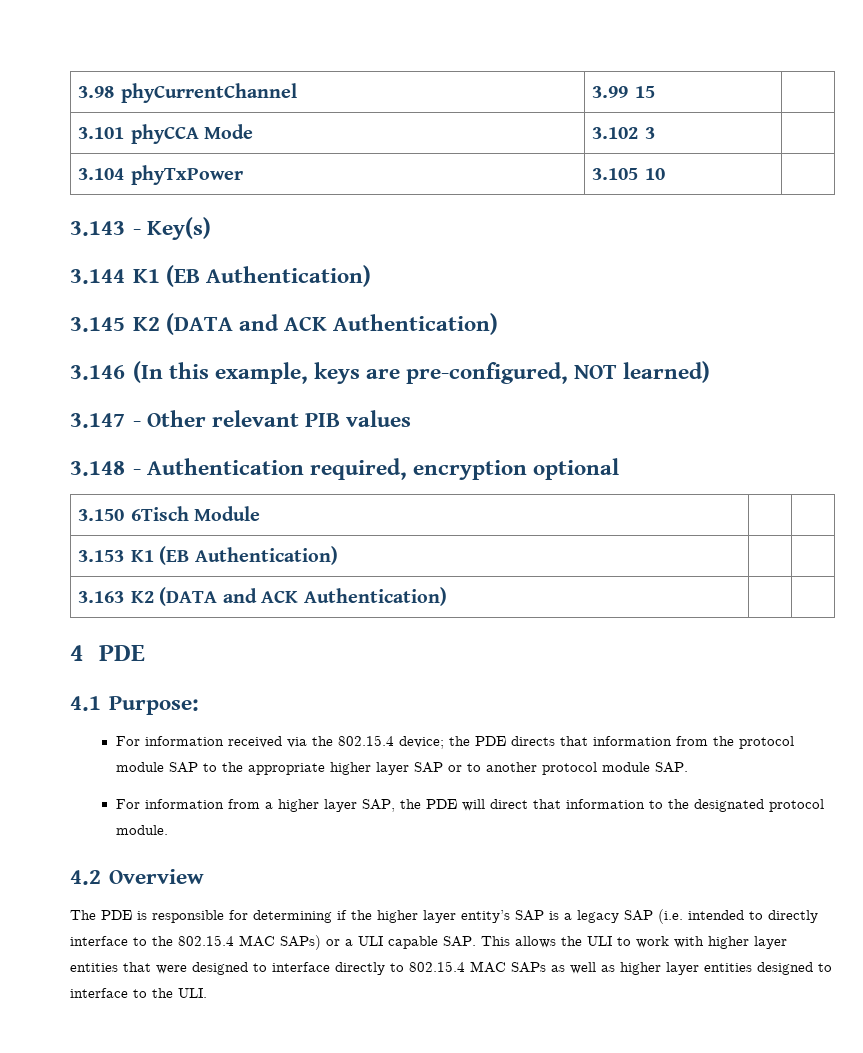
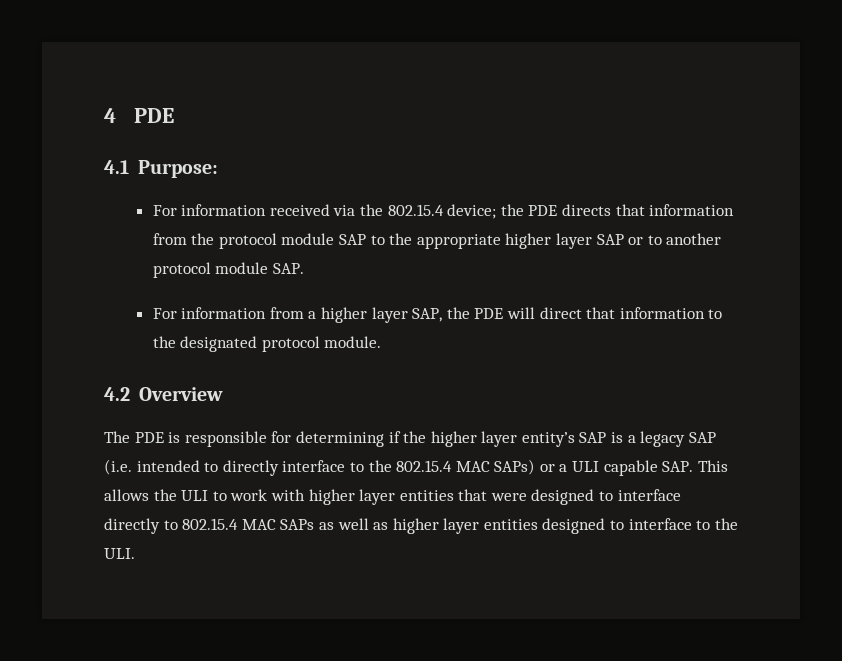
[78,83,298,103] [592,86,656,98] [78,124,254,144] [592,127,656,139] [78,165,244,185] [592,168,666,180] [70,217,211,240] [70,265,371,287] [70,313,498,335] [70,361,711,384] [70,410,411,428] [70,458,619,480] [78,506,261,521] [78,546,338,565] [78,587,447,606] 3.98 phyCurrentChannel | 3.99 15 | // 3.101 phyCCA Mode | 3.102 3 | // 3.104 phyTxPower | 3.105 10 | // 3.143 - Key(s) // 3.144 K1 (EB Authentication) // 3.145 K2 (DATA and ACK Authentication) // 3.146 (In this example, keys are pre-configured, NOT learned) // 3.147 - Other relevant PIB values // 3.148 - Authentication required, encryption optional // 3.150 6Tisch Module | | // 3.153 K1 (EB Authentication) | | // 3.163 K2 (DATA and ACK Authentication) | | // -> (104, 115) none

